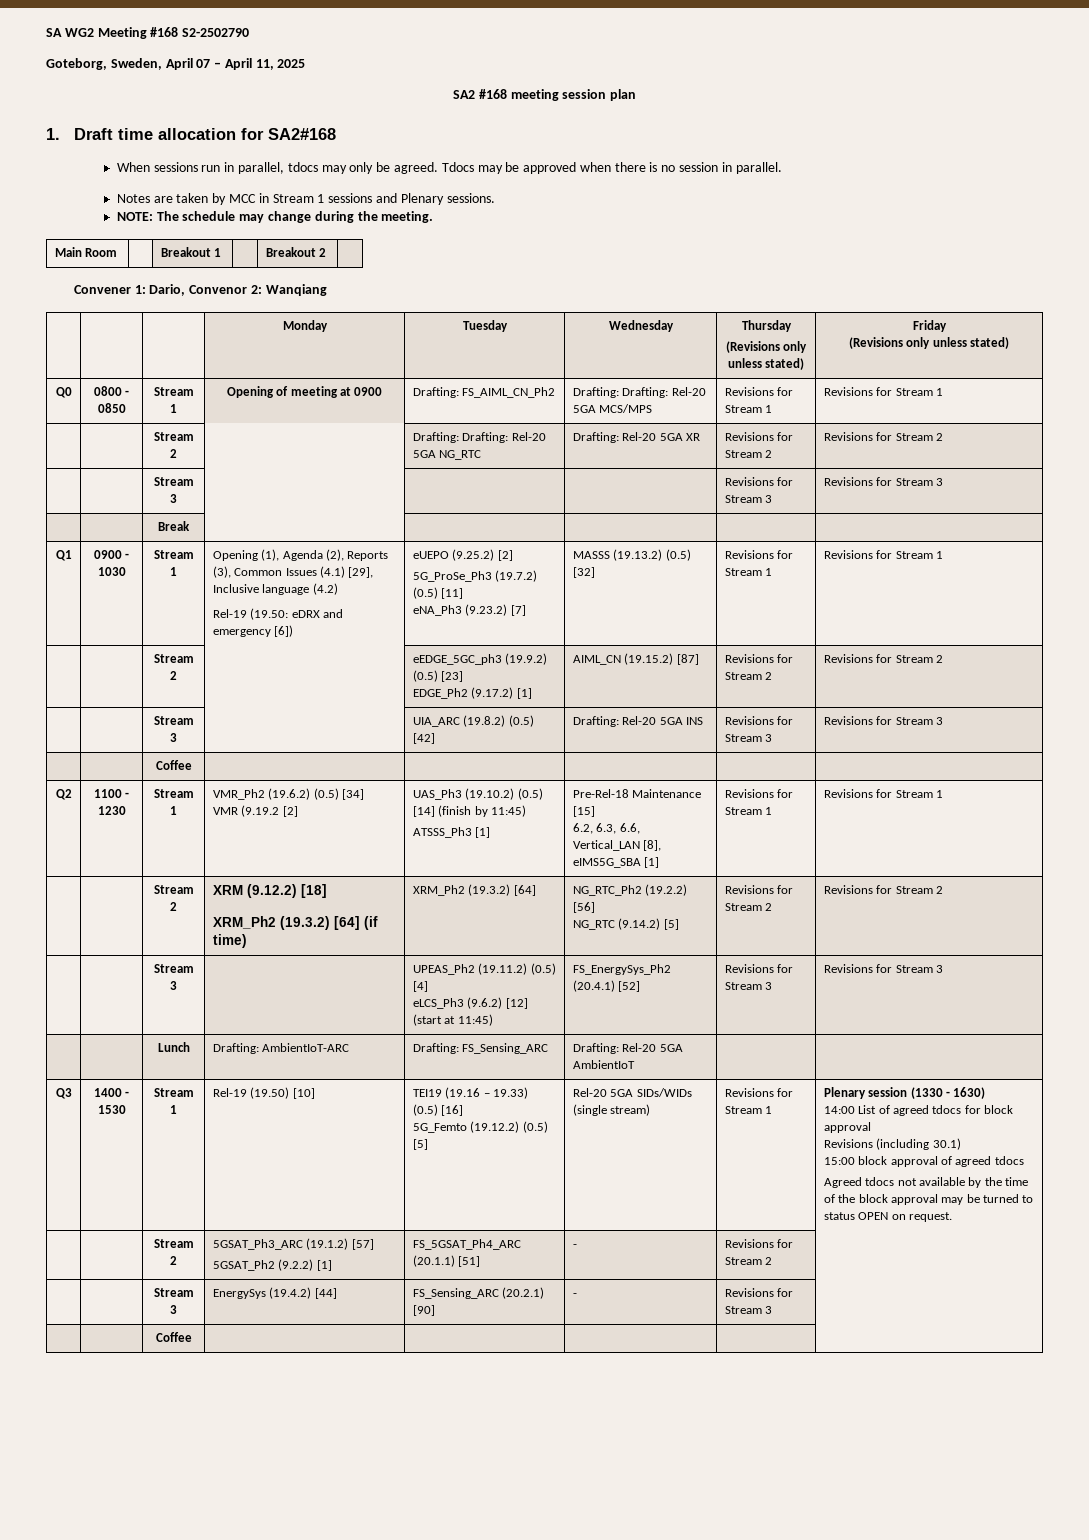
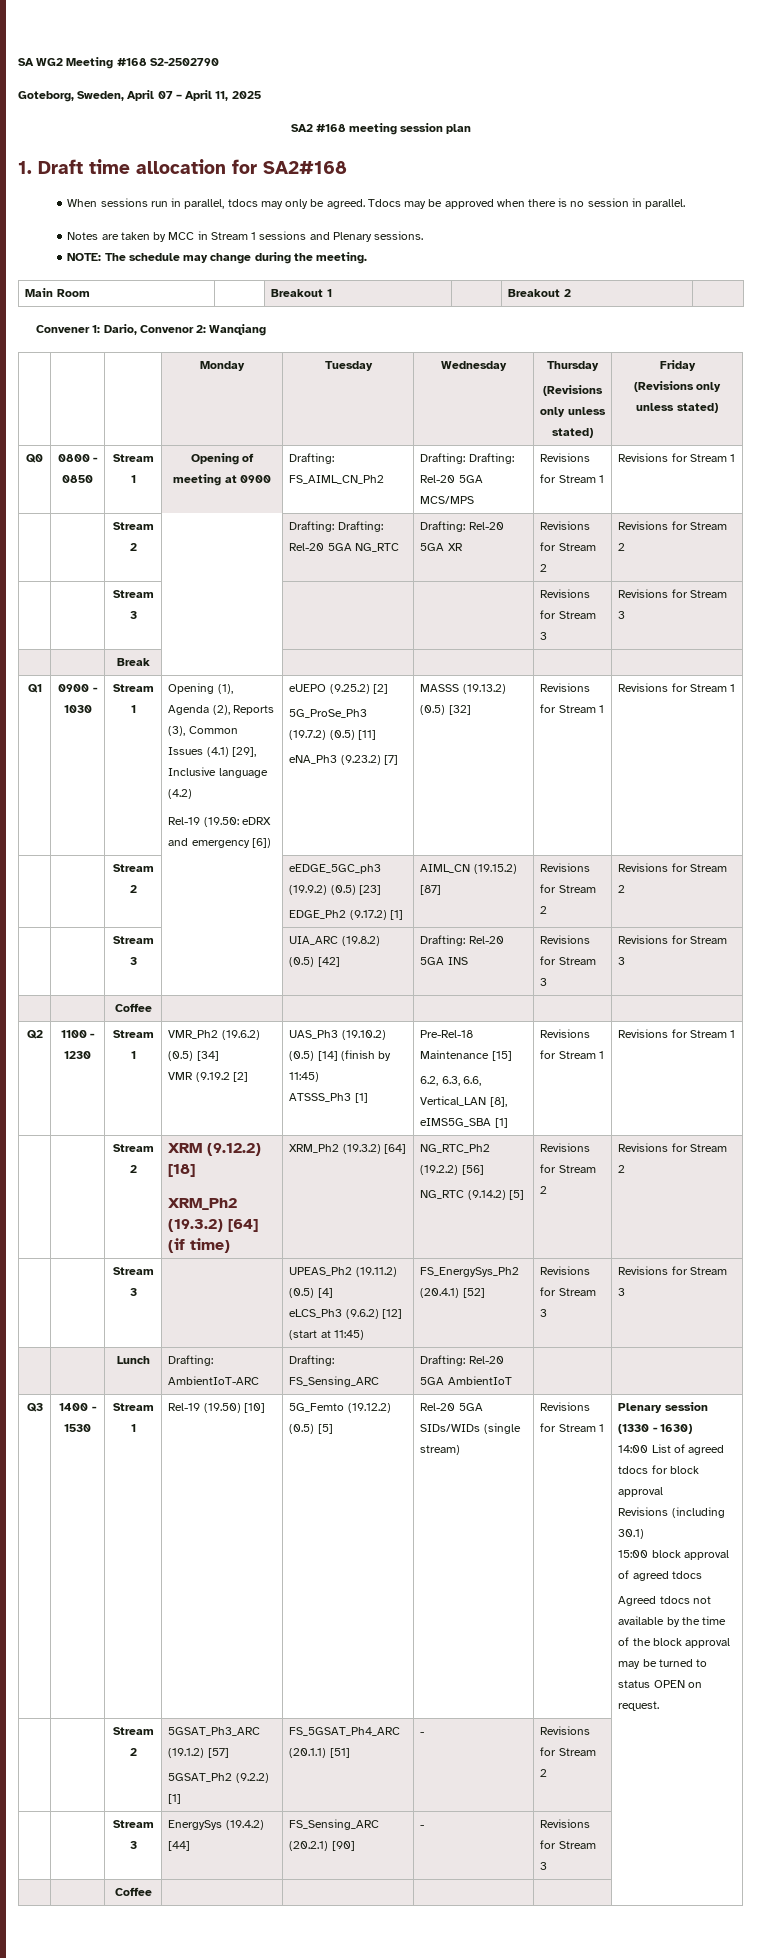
[412,1087,528,1099] [412,1104,464,1116] TEI19 (19.16 – 19.33) (0.5) [16] // -> (265, 1408) none

